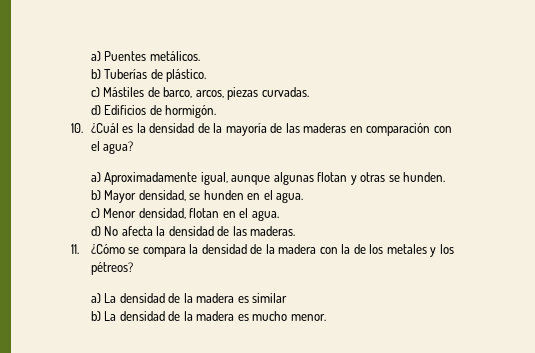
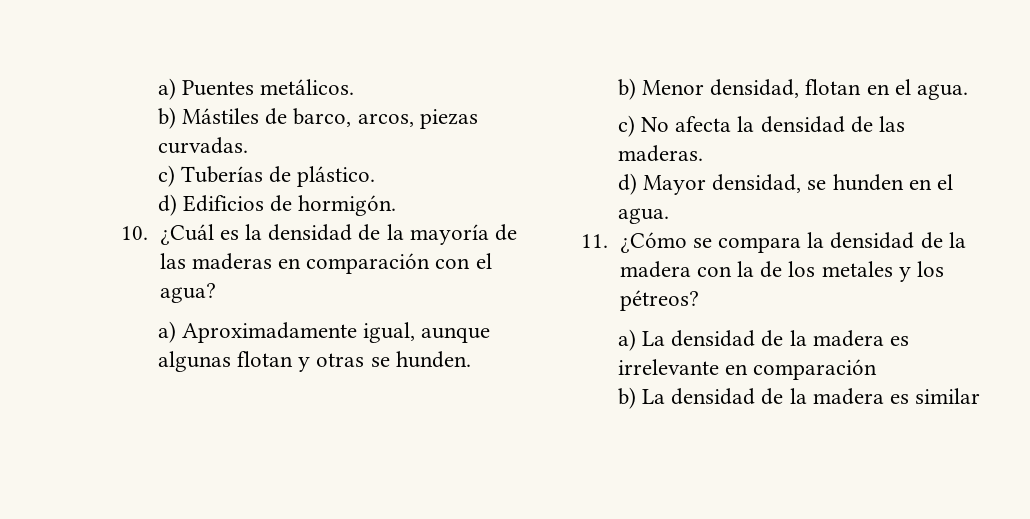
[104,69,207,82] [90,87,100,97] Tuberías de plástico. // c) -> (176, 118) none
(309, 92) none -> [157,165,376,187] // c) Tuberías de plástico.
(101, 195) none -> [641,79,969,100] [617,115,906,137] [617,145,703,162] [617,173,637,195] Menor densidad, flotan en el agua. // c) No afecta la densidad de las maderas. // d)
[90,208,279,221] [90,226,296,236] // c) Menor densidad, flotan en el agua. // d) No afecta la densidad de las maderas. -> (669, 216) none
[252,293,288,303] similar -> [617,359,878,380] irrelevante en comparación
[252,311,326,321] mucho menor. -> [915,388,981,404] similar

